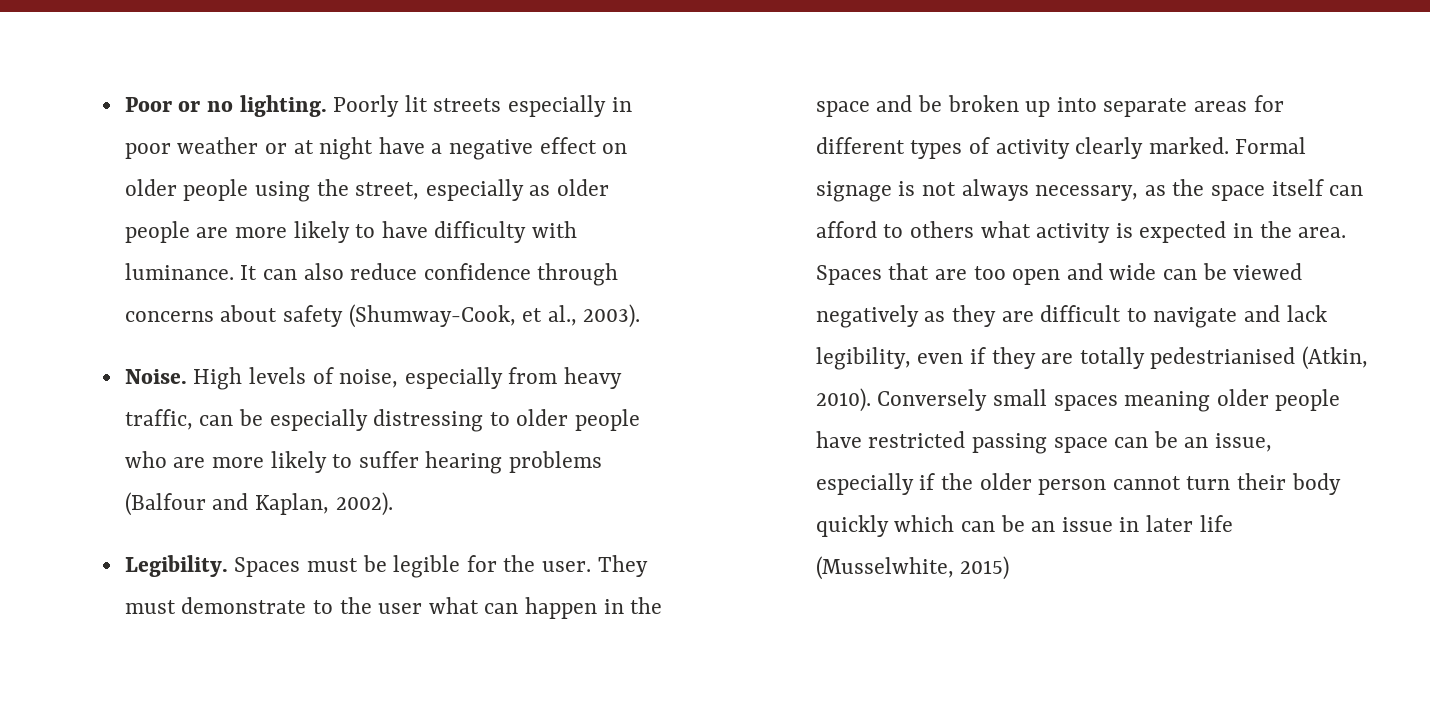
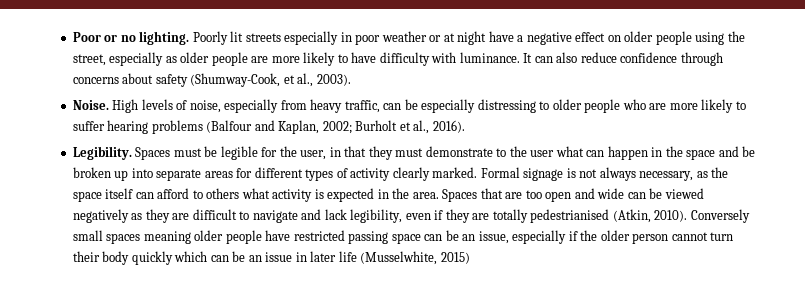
[335,492,393,516] 2002). -> [322,120,465,134] 2002; Burholt et al., 2016).
[542,555,648,577] user. They -> [300,146,393,160] user, in that they

